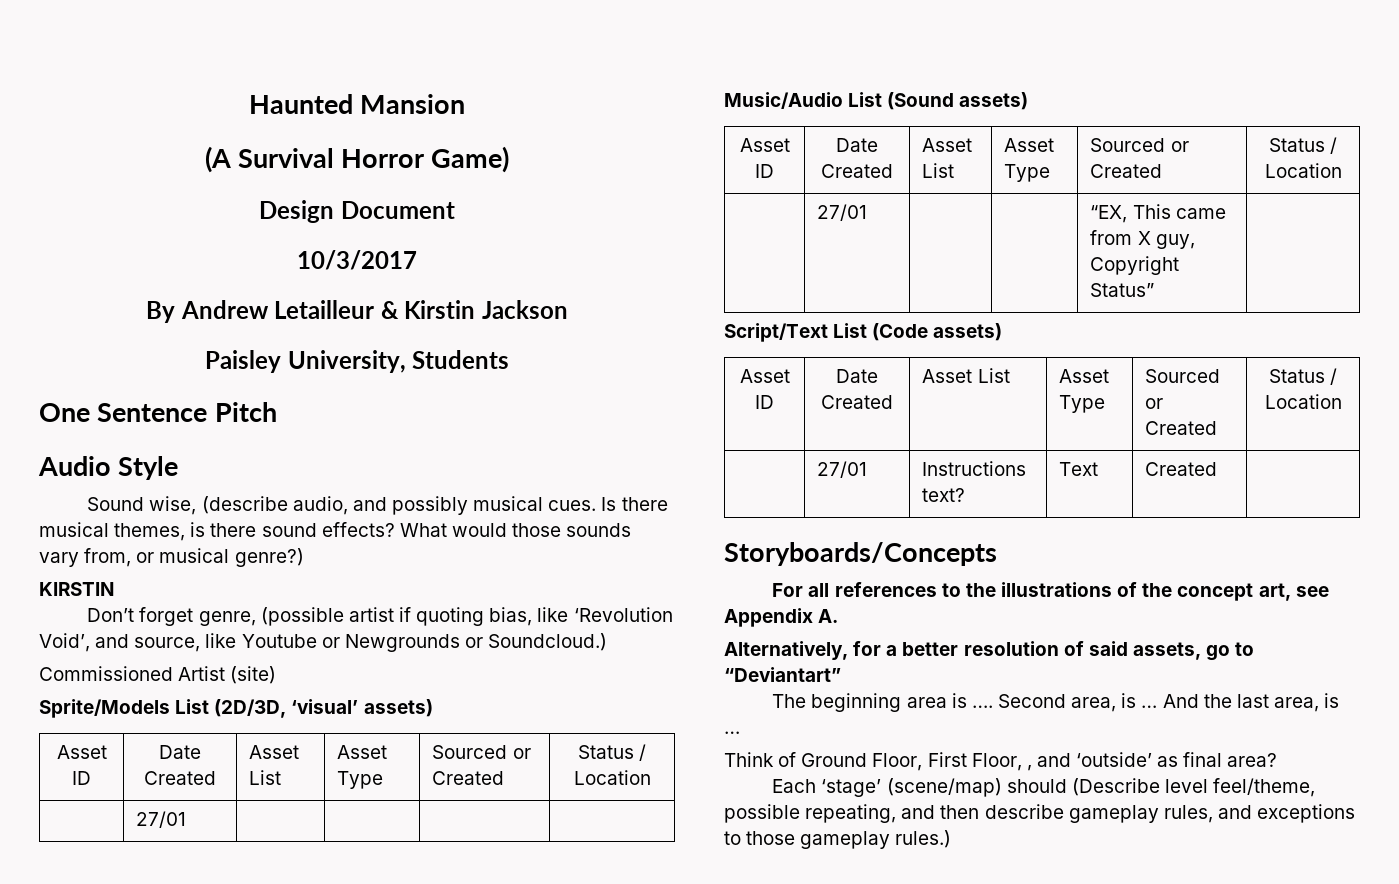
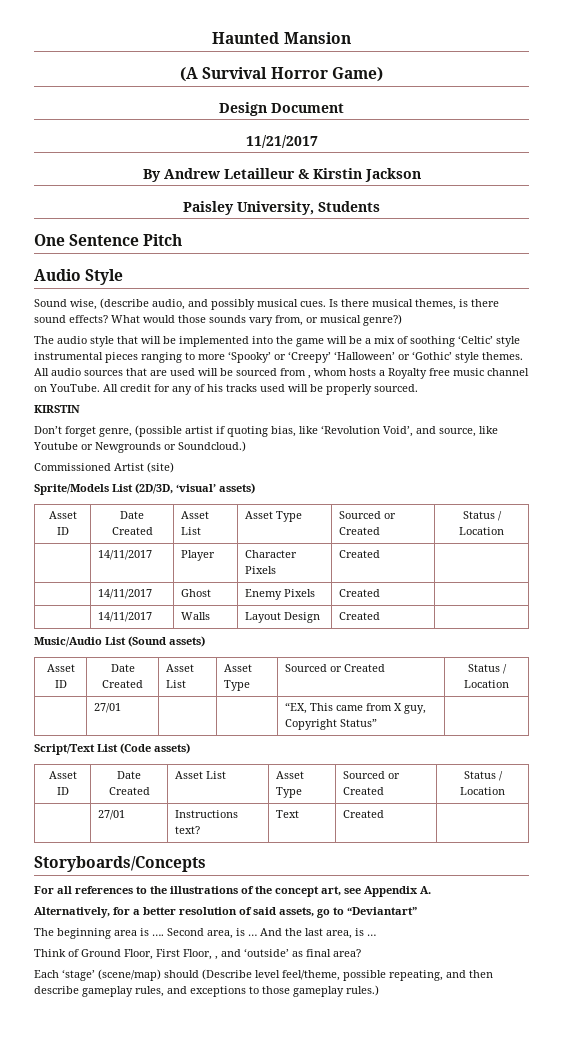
[297,250,417,270] 10/3/2017 -> [245,135,318,148] 11/21/2017
(304, 557) none -> [34,335,520,347] [34,351,523,363] [34,368,529,379] [34,384,418,395] // The audio style that will be implemented into the game will be a mix of soothing ‘Celtic’ style instrumental pieces ranging to more ‘Spooky’ or ‘Creepy’ ‘Halloween’ or ‘Gothic’ style themes. All audio sources that are used will be sourced from , whom hosts a Royalty free music channel on YouTube. All credit for any of his tracks used will be properly sourced.
[136,811,187,828] 27/01 | | | -> [98,550,153,560] [181,550,216,561] [245,550,298,558] [245,566,277,574] [339,550,381,558] [98,589,153,599] [181,589,212,597] [245,589,316,600] [339,589,381,597] [98,612,153,622] [181,612,211,620] [245,612,321,623] [339,612,381,620] 14/11/2017 | Player | Character Pixels | Created | // | 14/11/2017 | Ghost | Enemy Pixels | Created | // | 14/11/2017 | Walls | Layout Design | Created

